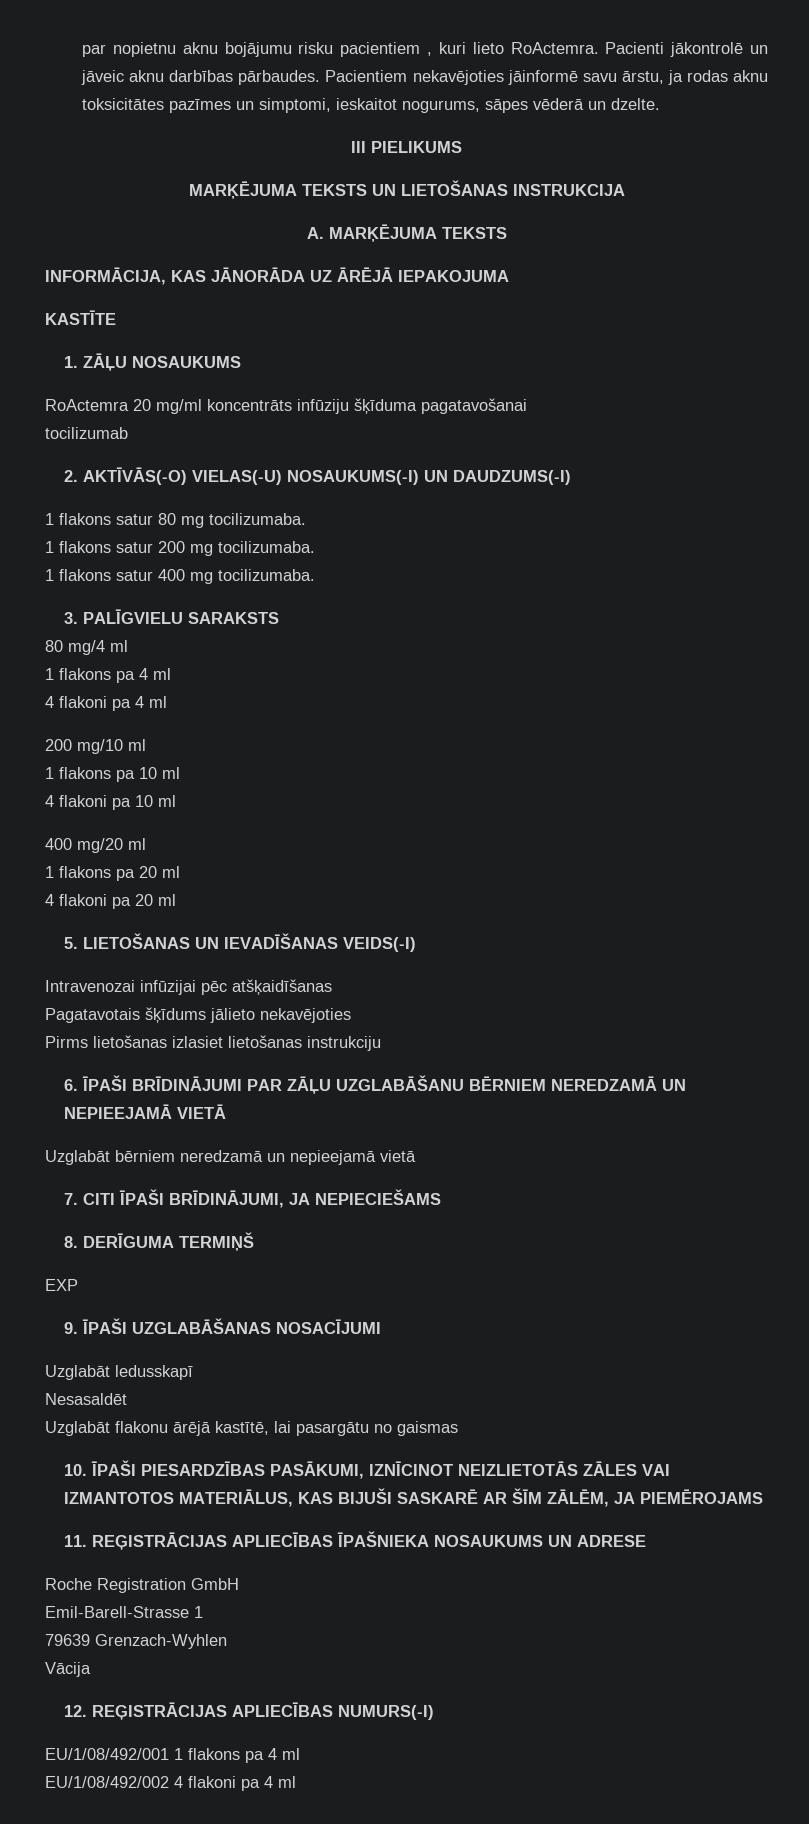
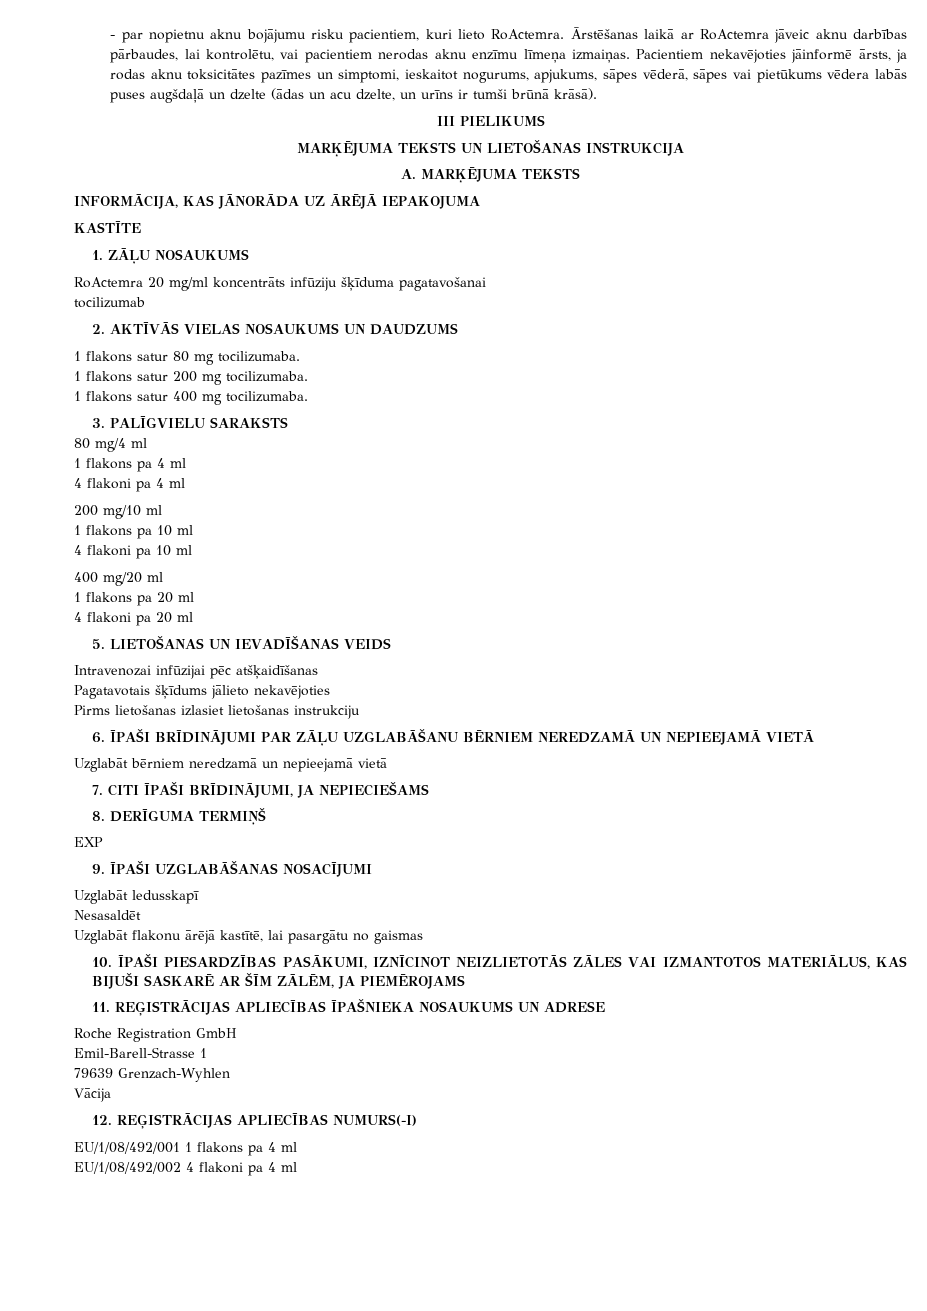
(82, 50) none -> [110,35,116,39] -
[340,42,433,57] pacientiem , -> [349,29,420,43] pacientiem,
[605,42,769,57] [81,70,321,85] Pacienti jākontrolē un jāveic aknu darbības pārbaudes. -> [570,27,908,43] [110,49,630,63] Ārstēšanas laikā ar RoActemra jāveic aknu darbības pārbaudes, lai kontrolētu, vai pacientiem nerodas aknu enzīmu līmeņa izmaiņas.
[582,71,664,84] savu ārstu, -> [858,49,891,61] ārsts,
[485,98,661,113] sāpes vēderā un dzelte. -> [534,69,908,83] [110,88,598,103] apjukums, sāpes vēderā, sāpes vai pietūkums vēdera labās puses augšdaļā un dzelte (ādas un acu dzelte, un urīns ir tumši brūnā krāsā).
[82,467,571,485] AKTĪVĀS(-O) VIELAS(-U) NOSAUKUMS(-I) UN DAUDZUMS(-I) -> [110,322,459,335] AKTĪVĀS VIELAS NOSAUKUMS UN DAUDZUMS
[342,937,416,952] VEIDS(-I) -> [344,638,392,650] VEIDS

